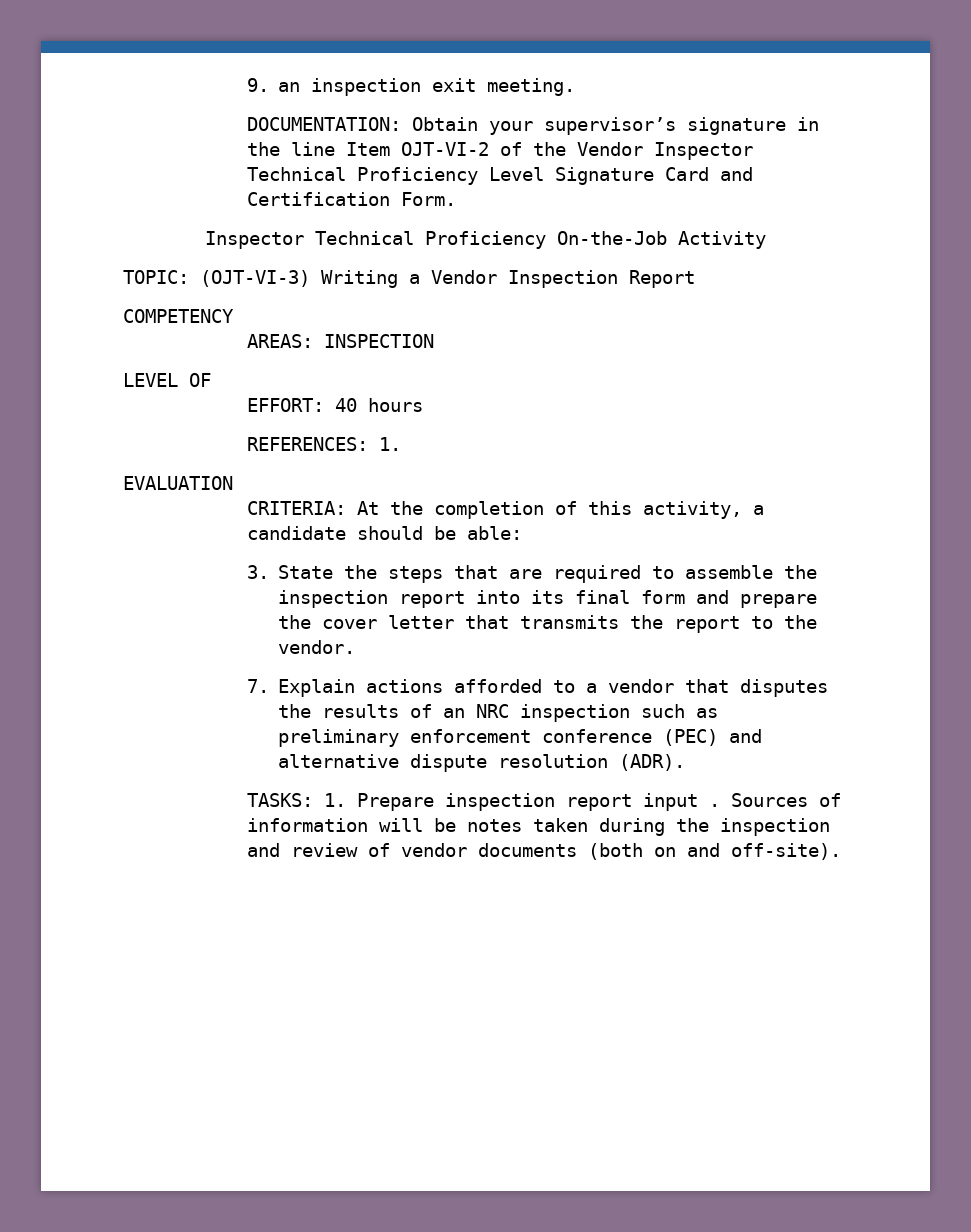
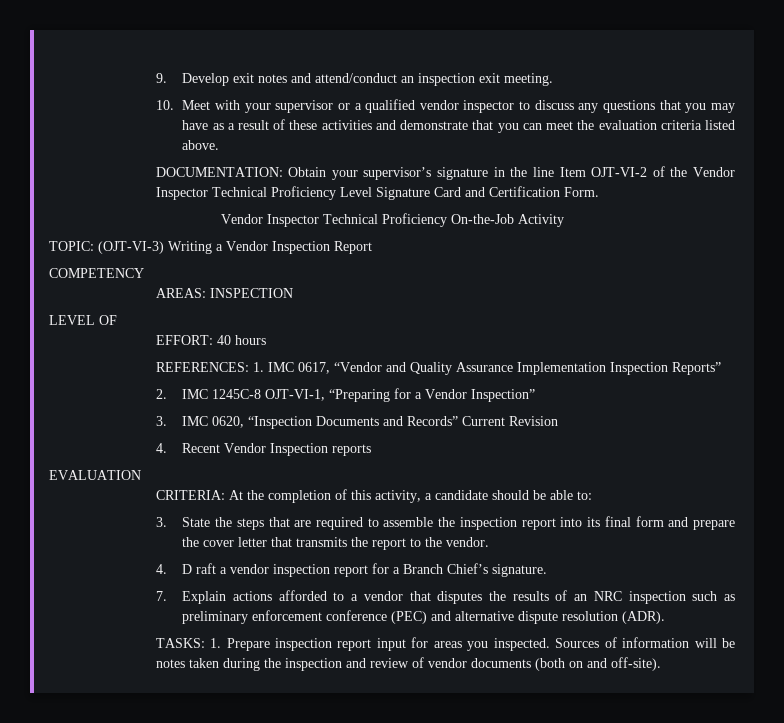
(269, 85) none -> [182,73,398,86] Develop exit notes and attend/conduct
(576, 87) none -> [155,99,735,113] [182,119,735,133] [182,140,220,150] // 10. Meet with your supervisor or a qualified vendor inspector to discuss any questions that you may have as a result of these activities and demonstrate that you can meet the evaluation criteria listed above.
(456, 199) none -> [220,214,263,224] Vendor
(401, 444) none -> [267,362,721,375] [155,388,536,402] [155,416,559,429] [155,443,372,456] IMC 0617, “Vendor and Quality Assurance Implementation Inspection Reports” // 2. IMC 1245C-8 OJT-VI-1, “Preparing for a Vendor Inspection” // 3. IMC 0620, “Inspection Documents and Records” Current Revision // 4. Recent Vendor Inspection reports
[466,526,522,540] able: -> [549,490,592,500] able to:
(356, 647) none -> [155,563,548,577] // 4. D raft a vendor inspection report for a Branch Chief’s signature.
[708,804,720,807] . -> [411,637,550,651] for areas you inspected.

